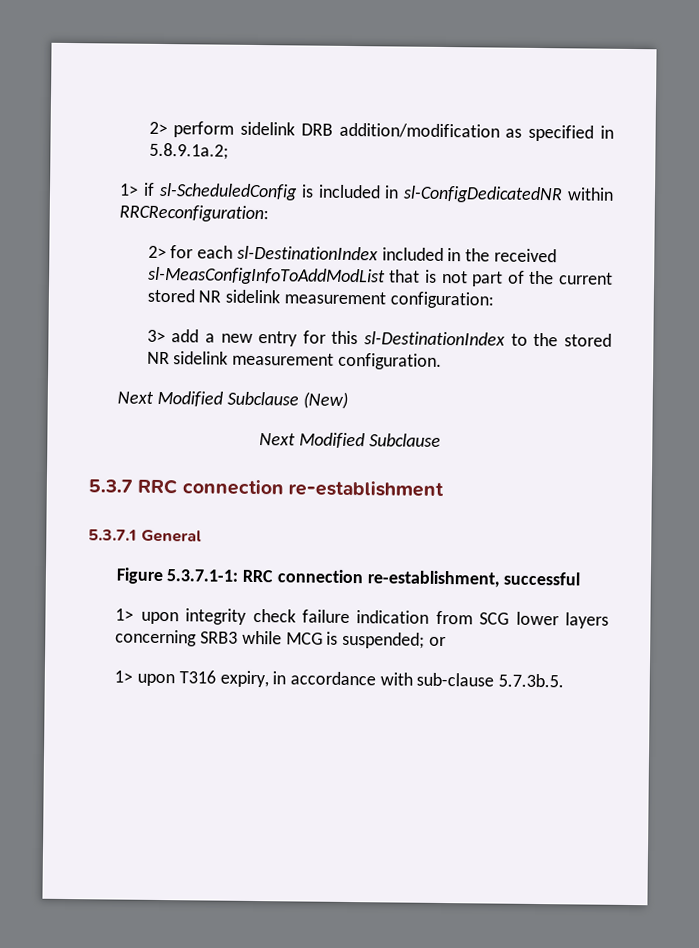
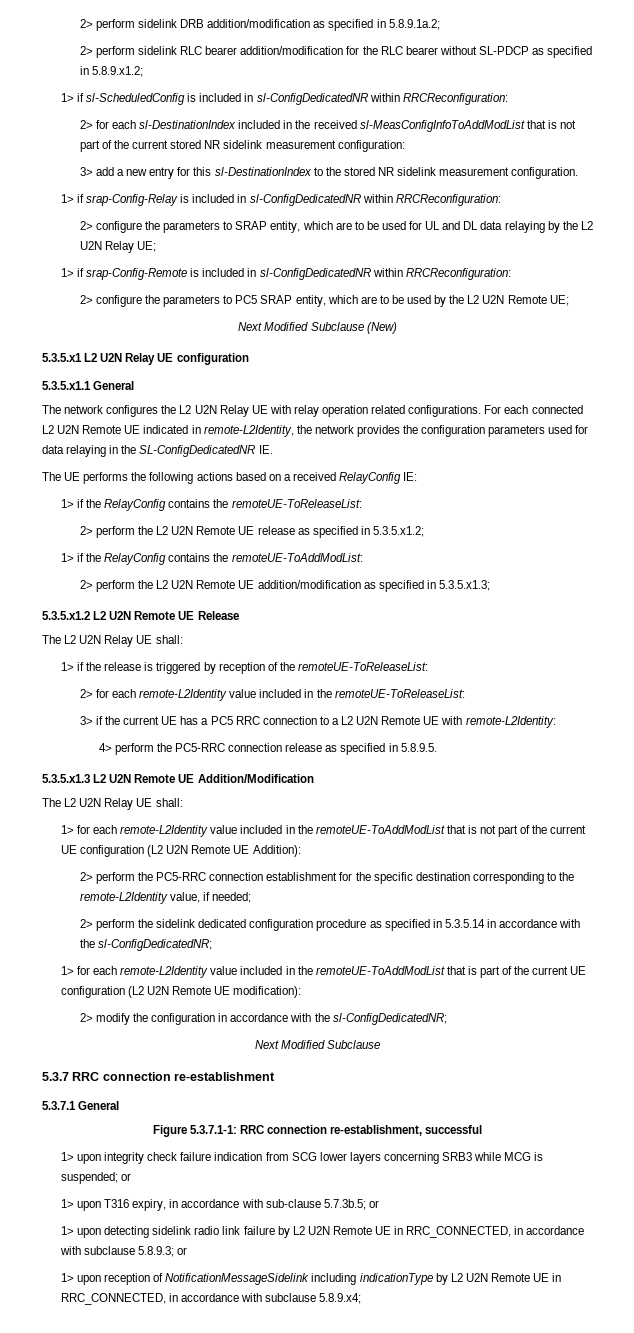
(229, 151) none -> [79,46,593,58] [79,66,143,77] // 2> perform sidelink RLC bearer addition/modification for the RLC bearer without SL-PDCP as specified in 5.8.9.x1.2;
[117,390,348,409] Next Modified Subclause (New) -> [60,194,501,206] [79,221,593,233] [79,241,156,253] [60,268,511,280] [79,295,569,307] [238,322,397,334] [42,353,249,365] [42,381,135,390] [42,405,583,417] [42,425,589,437] [42,445,273,457] [42,472,418,484] [60,499,362,511] [79,526,424,538] [60,553,363,565] [79,580,490,592] [42,611,239,620] [42,635,183,647] [60,662,428,674] [79,689,465,701] [79,716,556,728] [98,743,437,755] [42,774,314,783] [42,798,183,810] [60,825,587,837] [60,845,301,857] [79,872,575,884] [79,892,252,904] [79,919,581,931] [79,939,212,951] [60,966,587,978] [60,986,302,998] [79,1013,447,1025] 1> if srap-Config-Relay is included in sl-ConfigDedicatedNR within RRCReconfiguration: // 2> configure the parameters to SRAP entity, which are to be used for UL and DL data relaying by the L2 U2N Relay UE; // 1> if srap-Config-Remote is included in sl-ConfigDedicatedNR within RRCReconfiguration: // 2> configure the parameters to PC5 SRAP entity, which are to be used by the L2 U2N Remote UE; // Next Modified Subclause (New) // 5.3.5.x1 L2 U2N Relay UE configuration // 5.3.5.x1.1 General // The network configures the L2 U2N Relay UE with relay operation related configurations. For each connected L2 U2N Remote UE indicated in remote-L2Identity, the network provides the configuration parameters used for data relaying in the SL-ConfigDedicatedNR IE. // The UE performs the following actions based on a received RelayConfig IE: // 1> if the RelayConfig contains the remoteUE-ToReleaseList: // 2> perform the L2 U2N Remote UE release as specified in 5.3.5.x1.2; // 1> if the RelayConfig contains the remoteUE-ToAddModList: // 2> perform the L2 U2N Remote UE addition/modification as specified in 5.3.5.x1.3; // 5.3.5.x1.2 L2 U2N Remote UE Release // The L2 U2N Relay UE shall: // 1> if the release is triggered by reception of the remoteUE-ToReleaseList: // 2> for each remote-L2Identity value included in the remoteUE-ToReleaseList: // 3> if the current UE has a PC5 RRC connection to a L2 U2N Remote UE with remote-L2Identity: // 4> perform the PC5-RRC connection release as specified in 5.8.9.5. // 5.3.5.x1.3 L2 U2N Remote UE Addition/Modification // The L2 U2N Relay UE shall: // 1> for each remote-L2Identity value included in the remoteUE-ToAddModList that is not part of the current UE configuration (L2 U2N Remote UE Addition): // 2> perform the PC5-RRC connection establishment for the specific destination corresponding to the remote-L2Identity value, if needed; // 2> perform the sidelink dedicated configuration procedure as specified in 5.3.5.14 in accordance with the sl-ConfigDedicatedNR; // 1> for each remote-L2Identity value included in the remoteUE-ToAddModList that is part of the current UE configuration (L2 U2N Remote UE modification): // 2> modify the configuration in accordance with the sl-ConfigDedicatedNR;
[498,673,565,688] 5.7.3b.5. -> [323,1199,379,1210] [60,1226,585,1238] [59,1246,188,1257] [60,1273,562,1285] [60,1293,362,1305] 5.7.3b.5; or // 1> upon detecting sidelink radio link failure by L2 U2N Remote UE in RRC_CONNECTED, in accordance with subclause 5.8.9.3; or // 1> upon reception of NotificationMessageSidelink including indicationType by L2 U2N Remote UE in RRC_CONNECTED, in accordance with subclause 5.8.9.x4;

